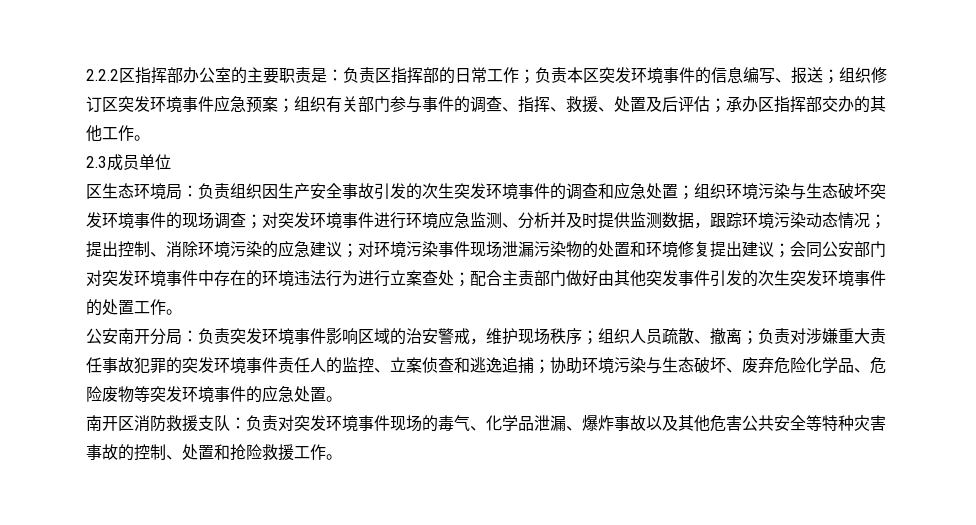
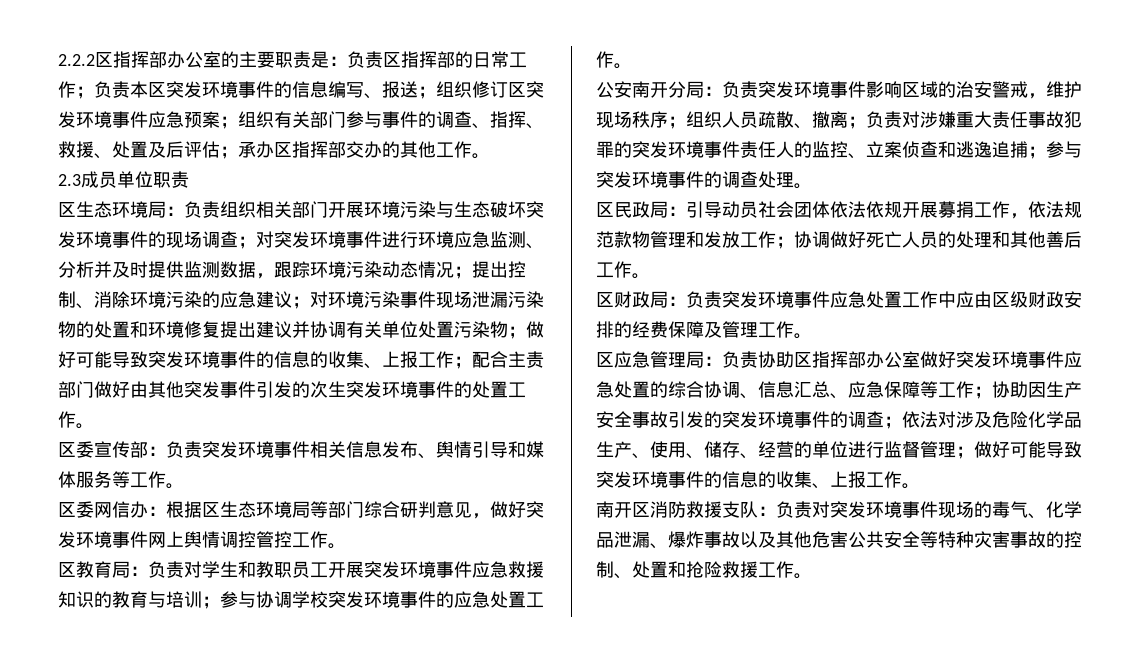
(171, 162) none -> [153,171,189,188] 职责
[262,182,726,200] 因生产安全事故引发的次生突发环境事件的调查和应急处置；组织 -> [256,201,364,218] 相关部门开展
[774,241,886,258] [86,270,454,287] ；会同公安部门对突发环境事件中存在的环境违法行为进行立案查处 -> [292,321,544,339] [58,351,454,369] 并协调有关单位处置污染物；做好可能导致突发环境事件的信息的收集、上报工作
(182, 312) none -> [58,441,544,459] [58,471,184,489] [58,501,544,519] [58,531,346,549] [58,561,544,578] [58,591,544,609] [596,51,632,69] // 区委宣传部：负责突发环境事件相关信息发布、舆情引导和媒体服务等工作。 // 区委网信办：根据区生态环境局等部门综合研判意见，做好突发环境事件网上舆情调控管控工作。 // 区教育局：负责对学生和教职员工开展突发环境事件应急救援知识的教育与培训；参与协调学校突发环境事件的应急处置工作。
[550,357,886,374] [86,385,326,403] 协助环境污染与生态破坏、废弃危险化学品、危险废物等突发环境事件的应急处置 -> [1046,141,1082,158] [596,171,812,189] [596,201,1082,219] [596,231,1082,249] [596,261,650,279] [596,291,1082,308] [596,321,812,339] [596,351,1082,368] [596,381,1082,399] [596,411,1082,429] [596,441,1082,459] [596,471,902,489] 参与突发环境事件的调查处理。 // 区民政局：引导动员社会团体依法依规开展募捐工作，依法规范款物管理和发放工作；协调做好死亡人员的处理和其他善后工作。 // 区财政局：负责突发环境事件应急处置工作中应由区级财政安排的经费保障及管理工作。 // 区应急管理局：负责协助区指挥部办公室做好突发环境事件应急处置的综合协调、信息汇总、应急保障等工作；协助因生产安全事故引发的突发环境事件的调查；依法对涉及危险化学品生产、使用、储存、经营的单位进行监督管理；做好可能导致突发环境事件的信息的收集、上报工作

